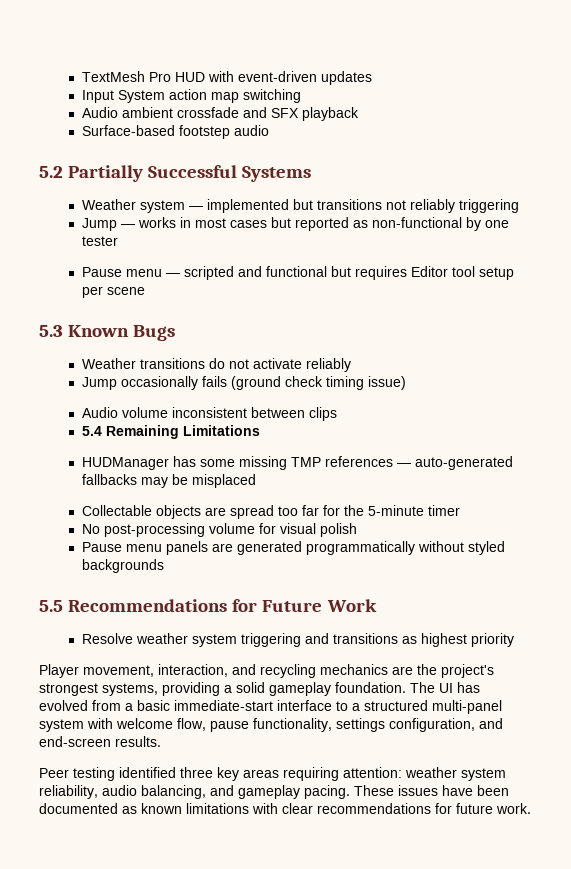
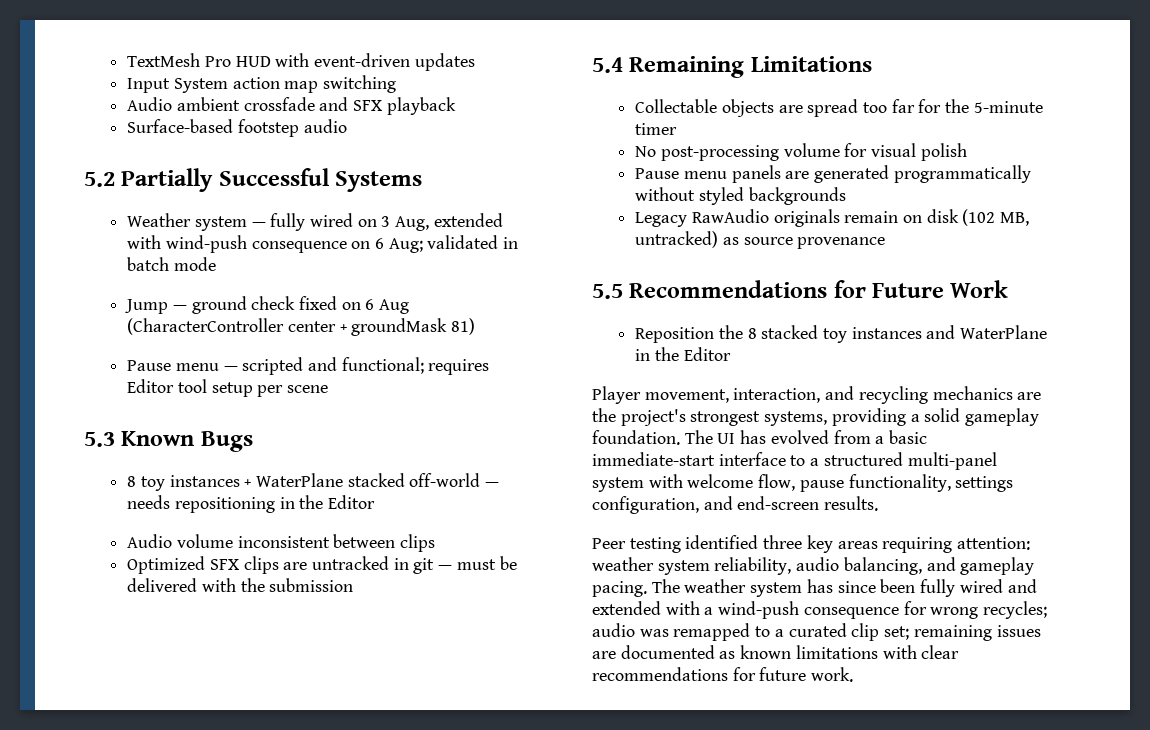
[206,199,519,213] [81,217,509,231] [81,236,118,246] implemented but transitions not reliably triggering // Jump — works in most cases but reported as non-functional by one tester -> [270,213,503,231] [127,235,519,253] [127,257,216,271] [125,296,410,314] [127,318,476,336] fully wired on 3 Aug, extended with wind-push consequence on 6 Aug; validated in batch mode // Jump — ground check fixed on 6 Aug (CharacterController center + groundMask 81)
[265,266,351,277] functional but -> [341,357,424,374] functional;
[81,358,351,372] [81,376,406,390] Weather transitions do not activate reliably // Jump occasionally fails (ground check timing issue) -> [127,473,500,491] [127,495,376,513] 8 toy instances + WaterPlane stacked off-world — needs repositioning in the Editor
[81,425,260,439] [81,456,513,470] [81,474,256,488] 5.4 Remaining Limitations // HUDManager has some missing TMP references — auto-generated fallbacks may be misplaced -> [127,556,517,574] [127,578,354,592] [592,56,872,78] Optimized SFX clips are untracked in git — must be delivered with the submission // 5.4 Remaining Limitations
(164, 566) none -> [635,209,1030,227] [635,231,886,249] // Legacy RawAudio originals remain on disk (102 MB, untracked) as source provenance
[81,633,514,647] Resolve weather system triggering and transitions as highest priority -> [635,325,1048,343] [635,347,731,361] Reposition the 8 stacked toy instances and WaterPlane in the Editor
[354,785,509,796] These issues have been -> [651,579,1037,597] [592,601,1048,619] [592,623,1041,641] [592,651,616,659] The weather system has since been fully wired and extended with a wind-push consequence for wrong recycles; audio was remapped to a curated clip set; remaining issues are

